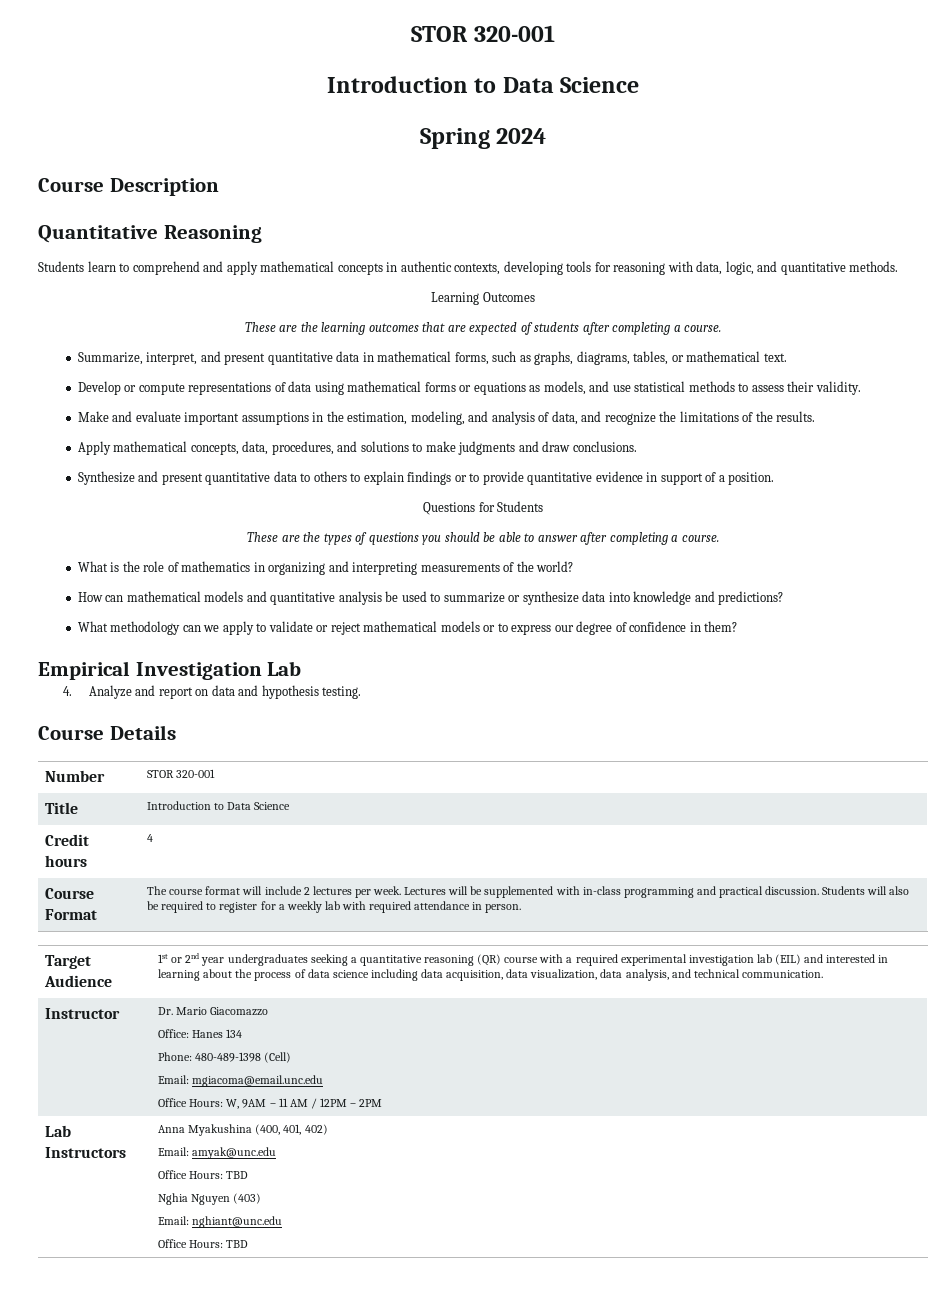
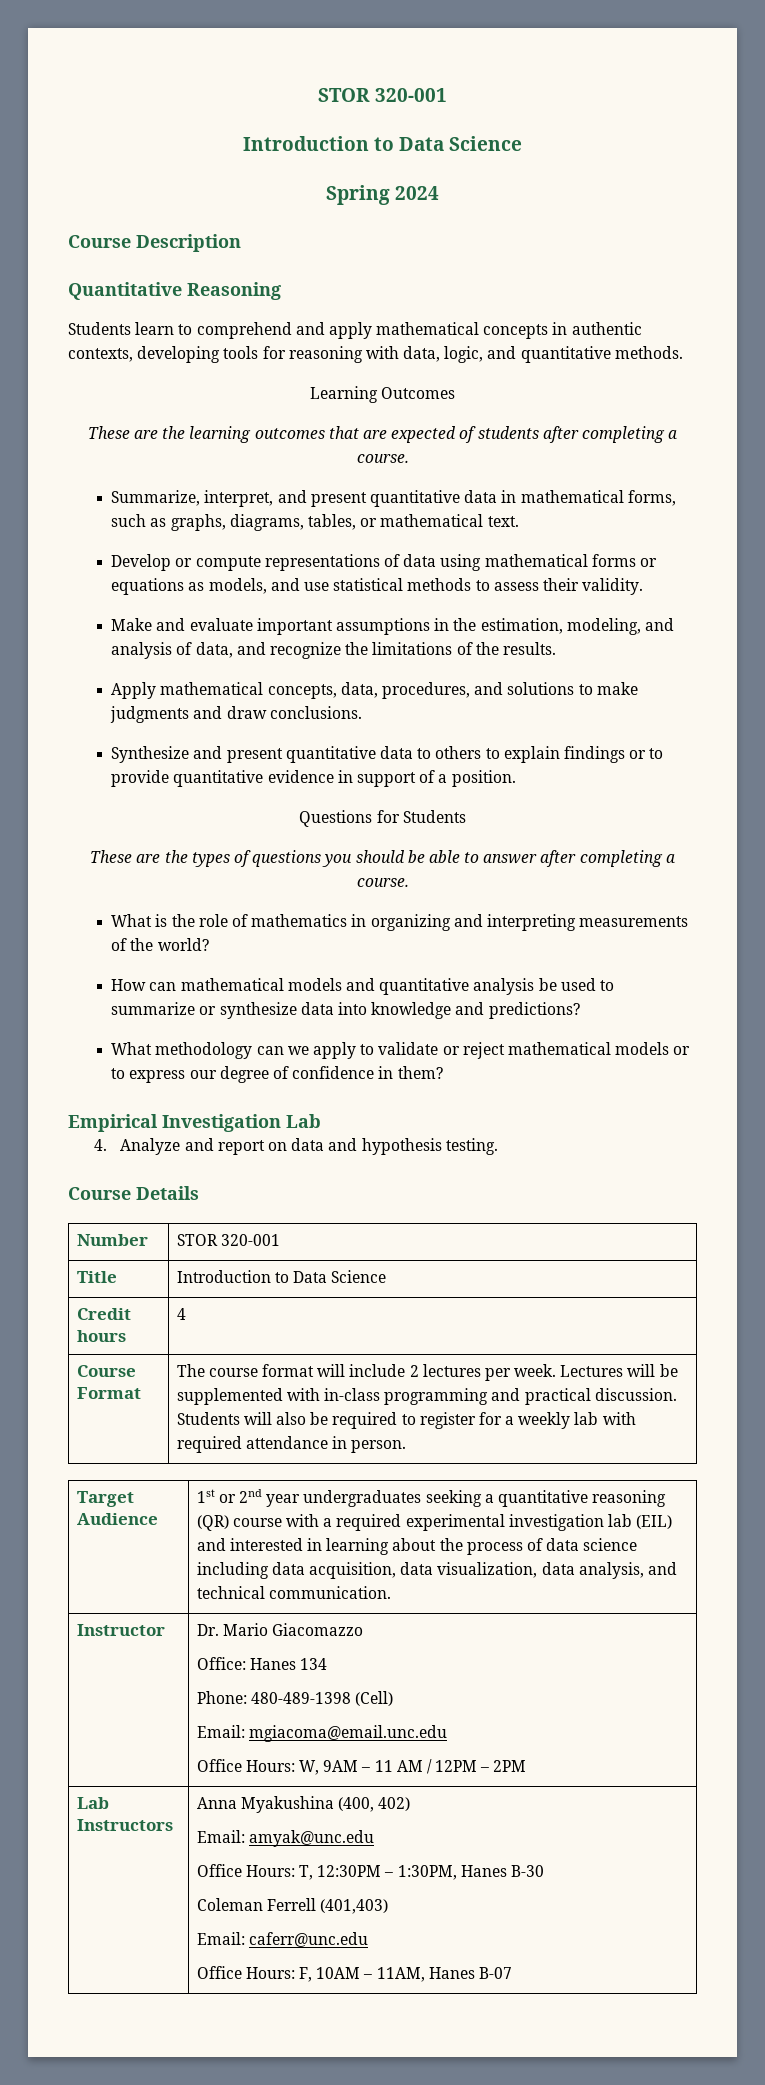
[283,1124,302,1135] 401, -> (374, 1804) none
[226,1171,249,1179] [158,1193,262,1205] [158,1216,283,1228] [158,1239,249,1248] TBD // Nghia Nguyen (403) // Email: nghiant@unc.edu // Office Hours: TBD -> [298,1865,544,1880] [196,1898,388,1914] [196,1932,368,1947] [196,1966,512,1982] T, 12:30PM – 1:30PM, Hanes B-30 // Coleman Ferrell (401,403) // Email: caferr@unc.edu // Office Hours: F, 10AM – 11AM, Hanes B-07

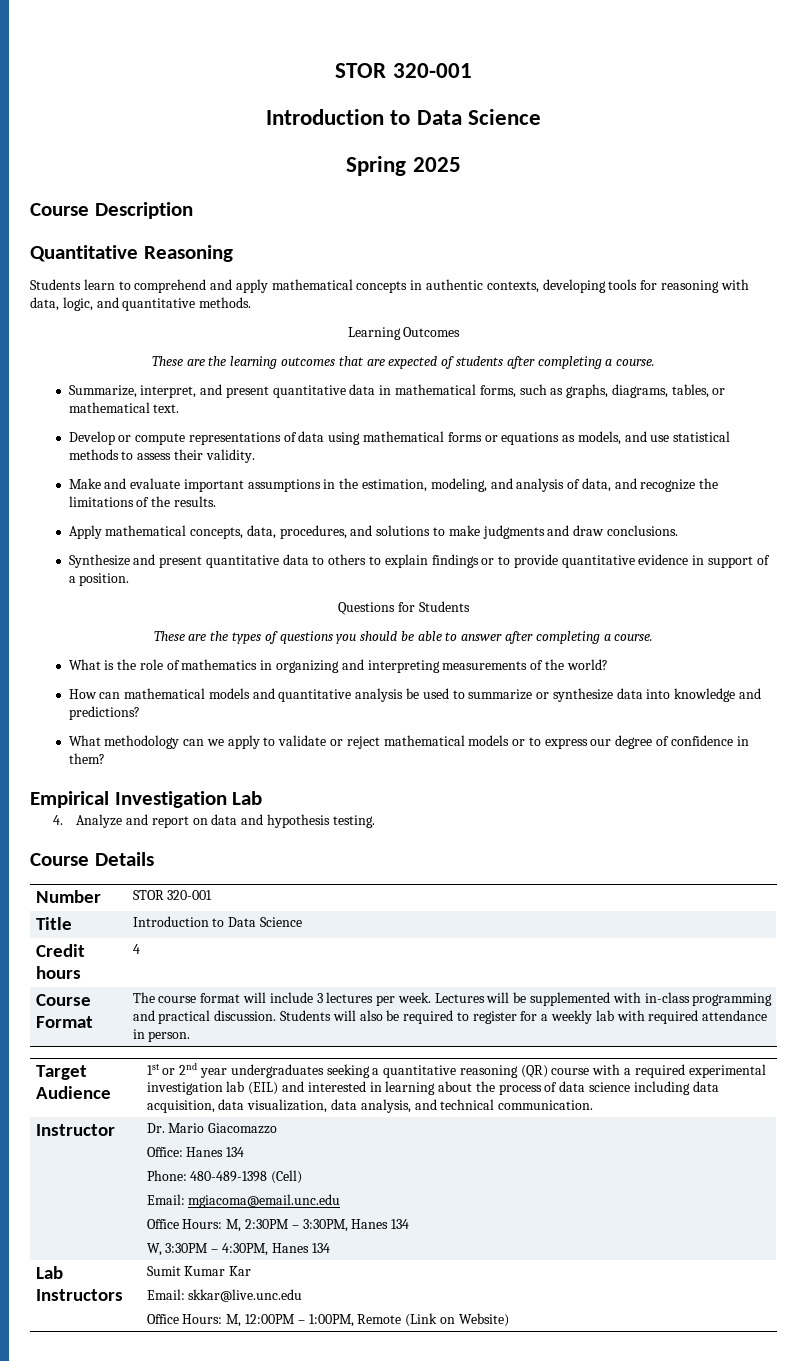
[395,186,440,200] 2024 -> [412,157,461,172] 2025
[409,1365,419,1377] 2 -> [316,993,323,1003] 3
[298,1759,527,1775] [76,1797,109,1809] [76,1819,173,1831] [196,1796,411,1813] [196,1830,374,1847] [196,1864,544,1880] [196,1898,388,1914] [196,1932,368,1947] [196,1966,512,1982] W, 9AM – 11 AM / 12PM – 2PM // Lab Instructors | Anna Myakushina (400, 402) // Email: amyak@unc.edu // Office Hours: T, 12:30PM – 1:30PM, Hanes B-30 // Coleman Ferrell (401,403) // Email: caferr@unc.edu // Office Hours: F, 10AM – 11AM, Hanes B-07 -> [226,1219,410,1232] [146,1243,330,1256] [35,1266,63,1279] [35,1289,123,1301] [146,1266,252,1276] [146,1289,303,1302] [146,1313,509,1327] M, 2:30PM – 3:30PM, Hanes 134 // W, 3:30PM – 4:30PM, Hanes 134 // Lab Instructors | Sumit Kumar Kar // Email: skkar@live.unc.edu // Office Hours: M, 12:00PM – 1:00PM, Remote (Link on Website)

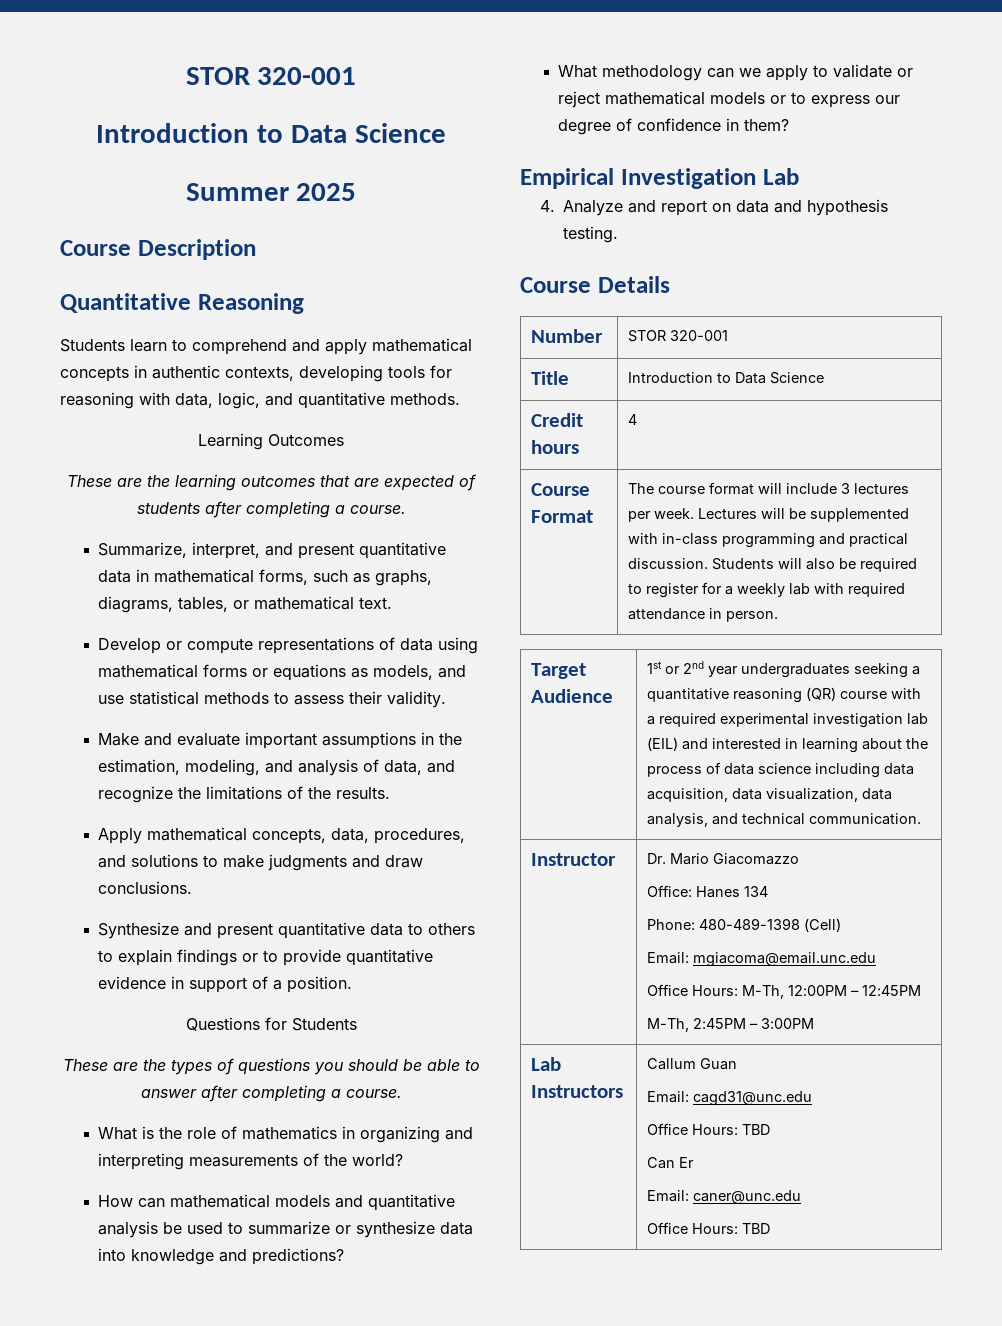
[346,156,407,176] Spring -> [185,183,289,201] Summer
[226,1219,410,1232] [146,1243,330,1256] M, 2:30PM – 3:30PM, Hanes 134 // W, 3:30PM – 4:30PM, Hanes 134 -> [741,985,921,999] [646,1018,814,1032] M-Th, 12:00PM – 12:45PM // M-Th, 2:45PM – 3:00PM
[146,1266,252,1276] [146,1289,303,1302] [146,1313,509,1327] Sumit Kumar Kar // Email: skkar@live.unc.edu // Office Hours: M, 12:00PM – 1:00PM, Remote (Link on Website) -> [646,1058,737,1070] [646,1091,812,1106] [646,1123,770,1135] [646,1157,694,1169] [646,1190,801,1204] [646,1222,770,1234] Callum Guan // Email: cagd31@unc.edu // Office Hours: TBD // Can Er // Email: caner@unc.edu // Office Hours: TBD

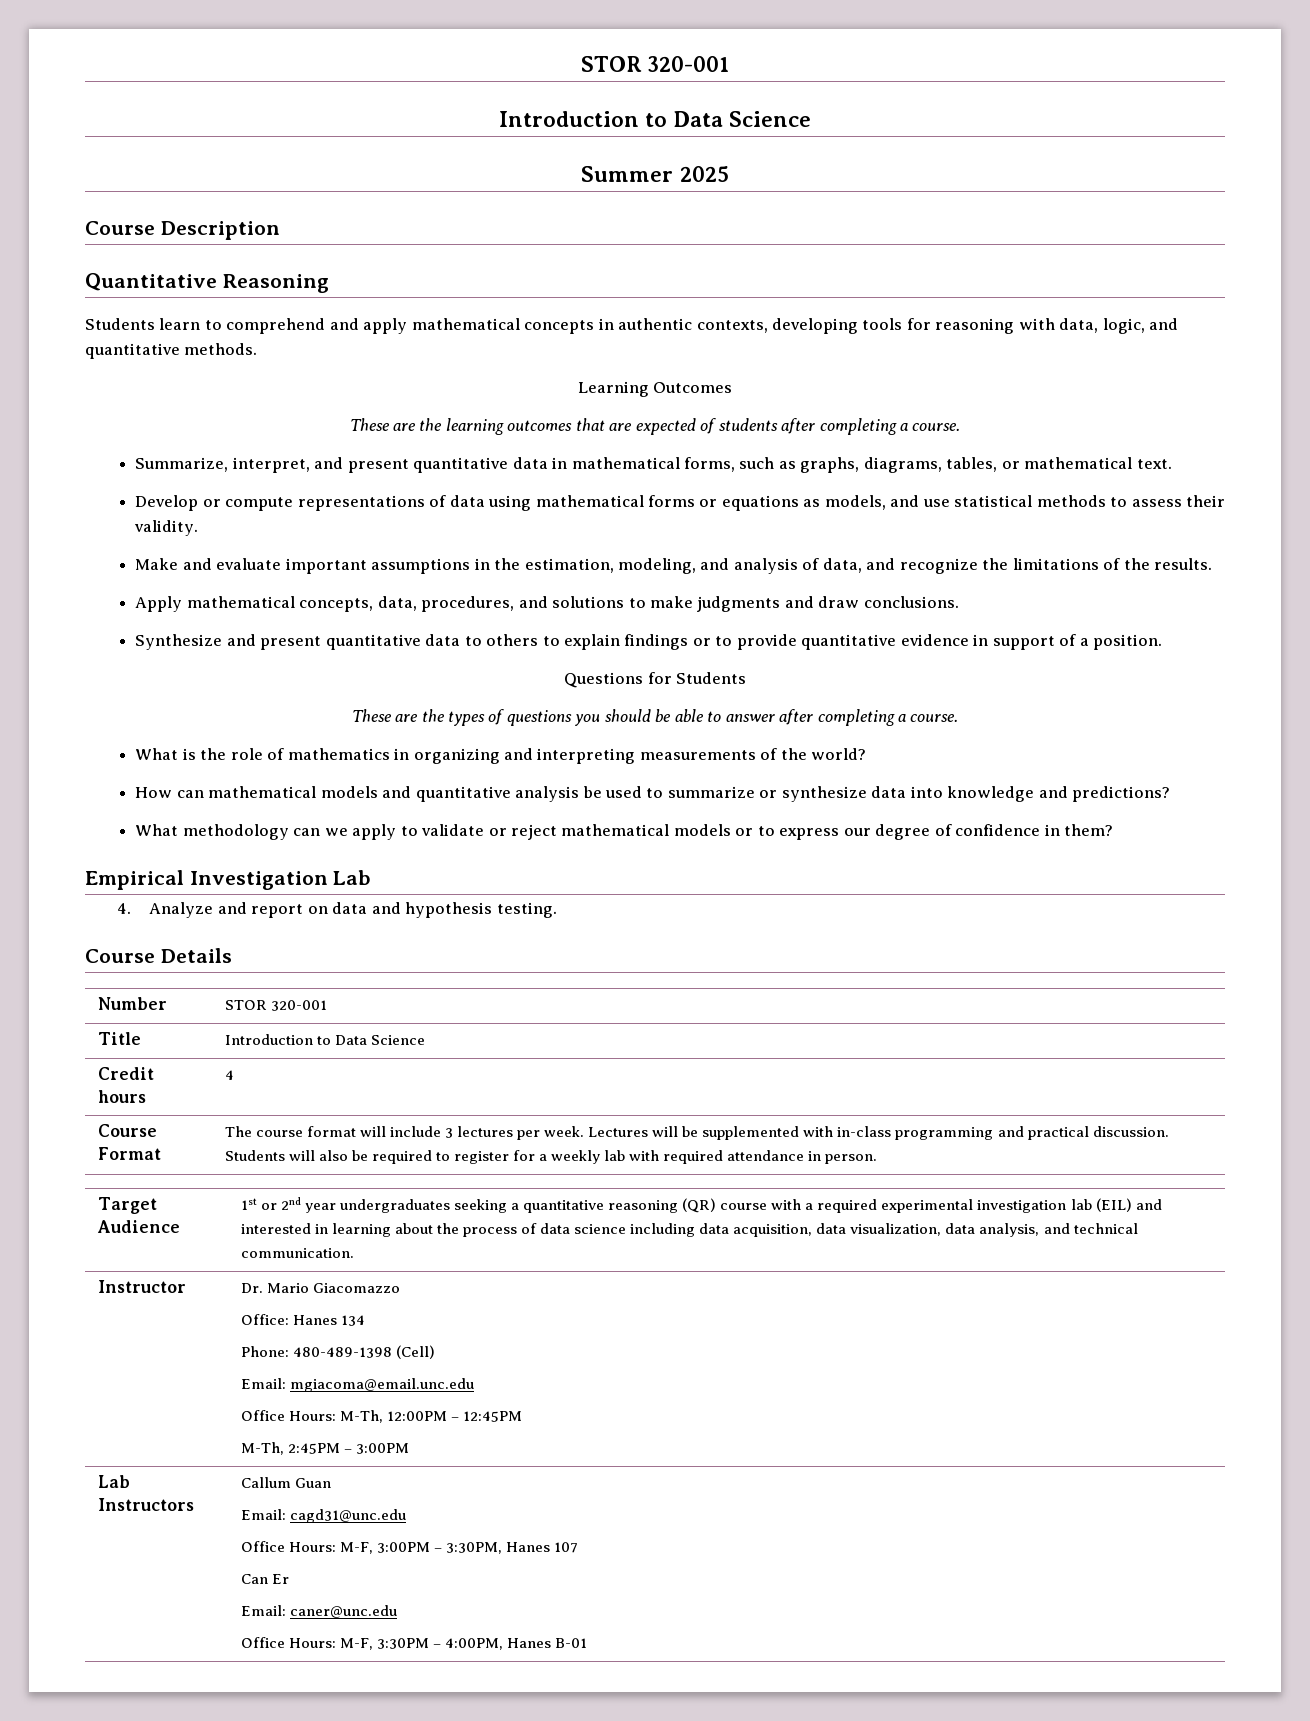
[741,1124,770,1135] TBD -> [339,1542,579,1554] M-F, 3:00PM – 3:30PM, Hanes 107
[741,1223,770,1234] TBD -> [339,1638,588,1650] M-F, 3:30PM – 4:00PM, Hanes B-01

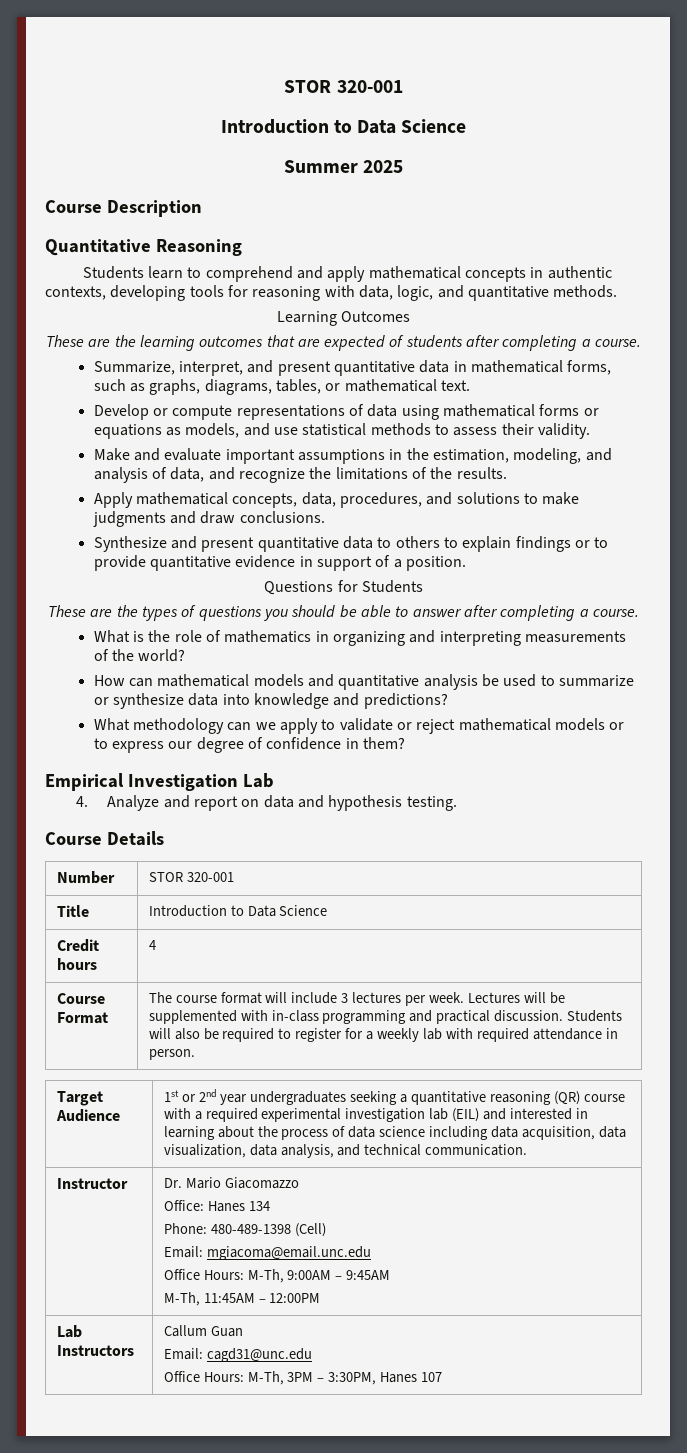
[386,1411,522,1422] [240,1442,409,1455] 12:00PM – 12:45PM // M-Th, 2:45PM – 3:00PM -> [287,1270,391,1280] [163,1292,321,1306] 9:00AM – 9:45AM // M-Th, 11:45AM – 12:00PM
[339,1542,430,1554] M-F, 3:00PM -> [247,1371,314,1385] M-Th, 3PM
[240,1574,289,1584] [240,1605,397,1618] [240,1637,588,1650] // Can Er // Email: caner@unc.edu // Office Hours: M-F, 3:30PM – 4:00PM, Hanes B-01 -> (443, 1377) none

